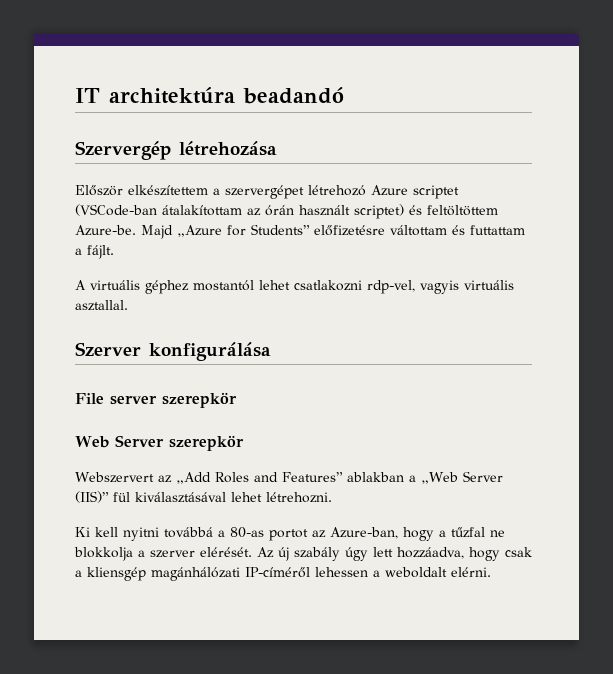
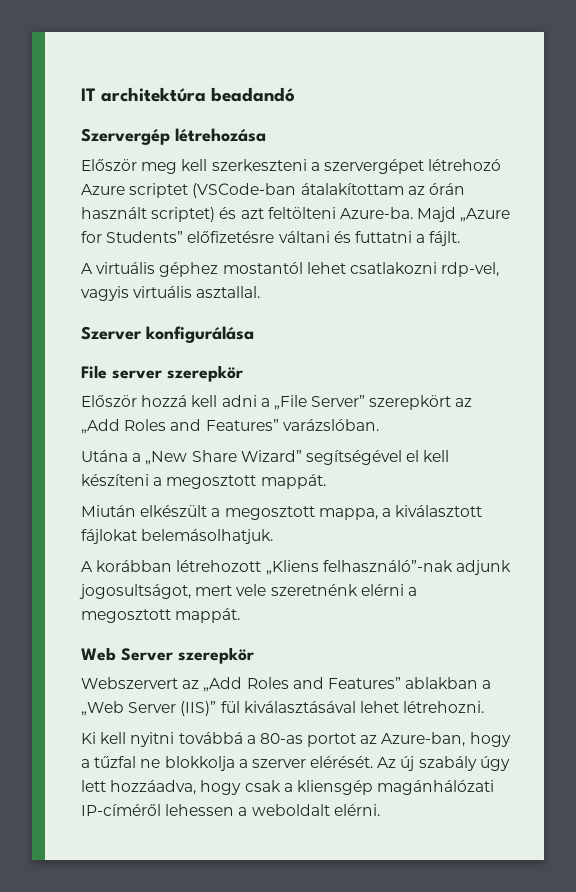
[128,185,208,196] elkészítettem -> [141,159,307,174] meg kell szerkeszteni
[427,205,498,216] [75,225,136,236] feltöltöttem Azure-be. -> [240,207,413,219] azt feltölteni Azure-ba.
[390,225,525,236] váltottam és futtattam -> [278,231,412,243] váltani és futtatni
(237, 400) none -> [81,395,473,410] [81,419,379,434] [81,450,450,465] [81,474,326,489] [81,505,483,520] [81,529,274,544] [81,560,511,575] [79,584,417,599] [81,608,241,623] // Először hozzá kell adni a „File Server” szerepkört az „Add Roles and Features” varázslóban. // Utána a „New Share Wizard” segítségével el kell készíteni a megosztott mappát. // Miután elkészült a megosztott mappa, a kiválasztott fájlokat belemásolhatjuk. // A korábban létrehozott „Kliens felhasználó”-nak adjunk jogosultságot, mert vele szeretnénk elérni a megosztott mappát.

